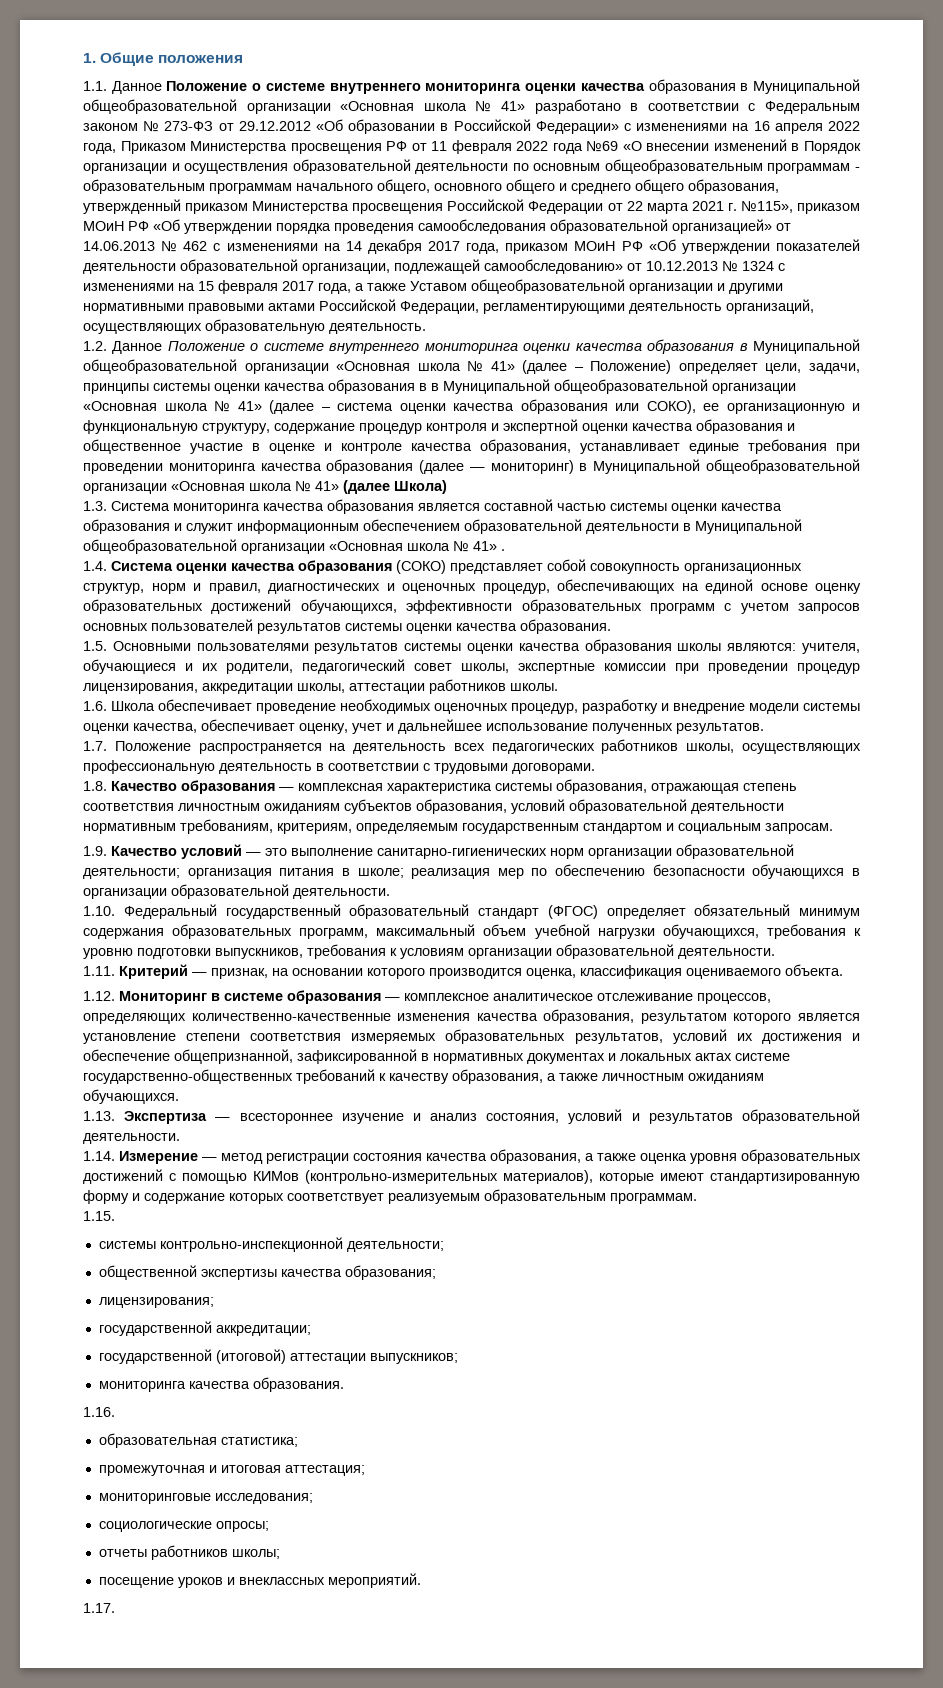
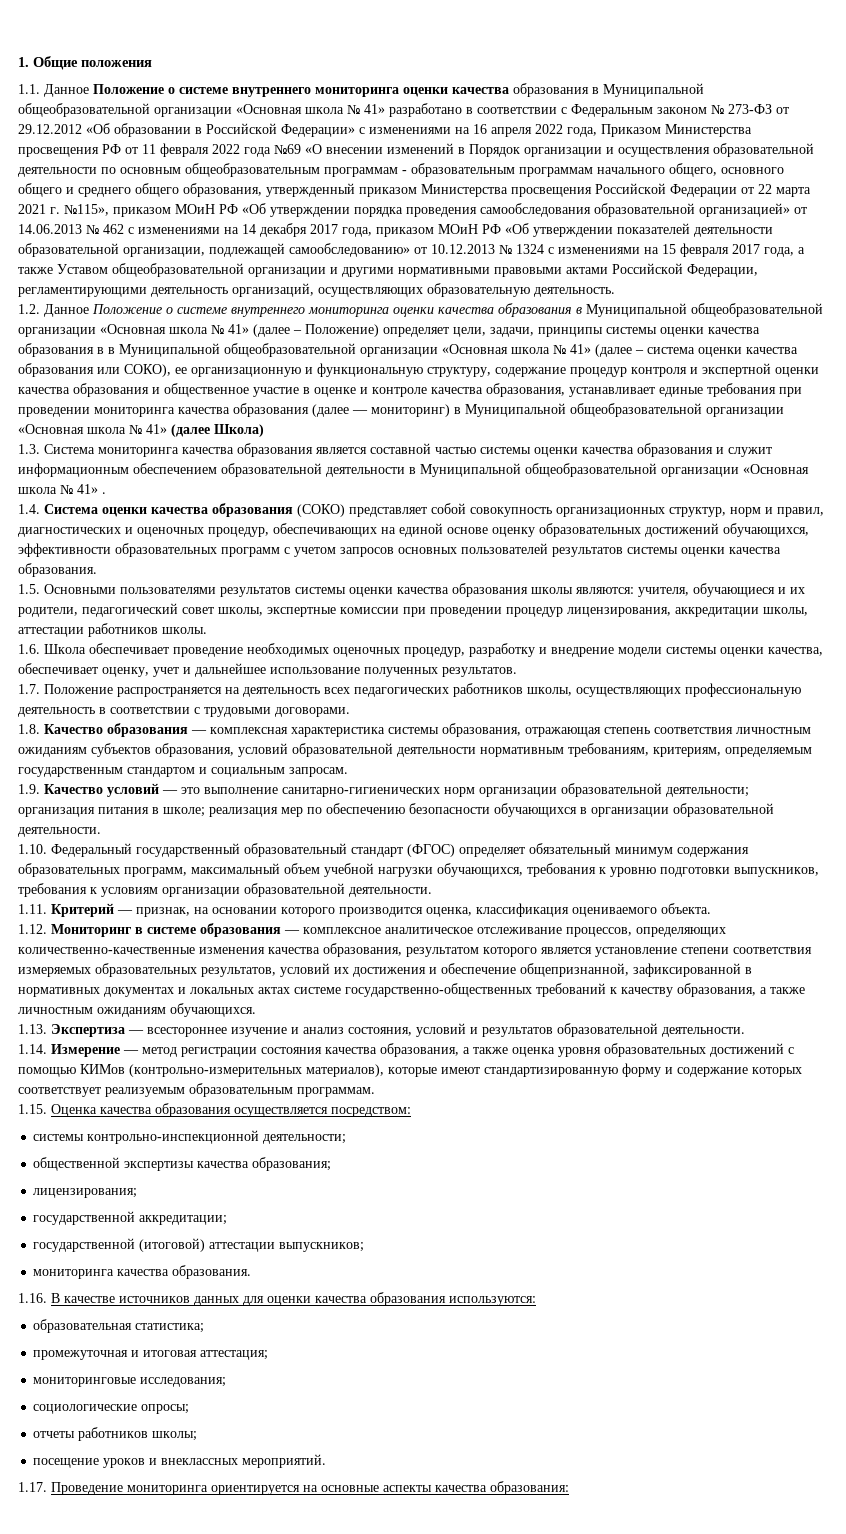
(115, 1216) none -> [51,1103,411,1117] Оценка качества образования осуществляется посредством:
(115, 1412) none -> [51,1292,536,1306] В качестве источников данных для оценки качества образования используются:
(115, 1608) none -> [51,1481,569,1495] Проведение мониторинга ориентируется на основные аспекты качества образования:

